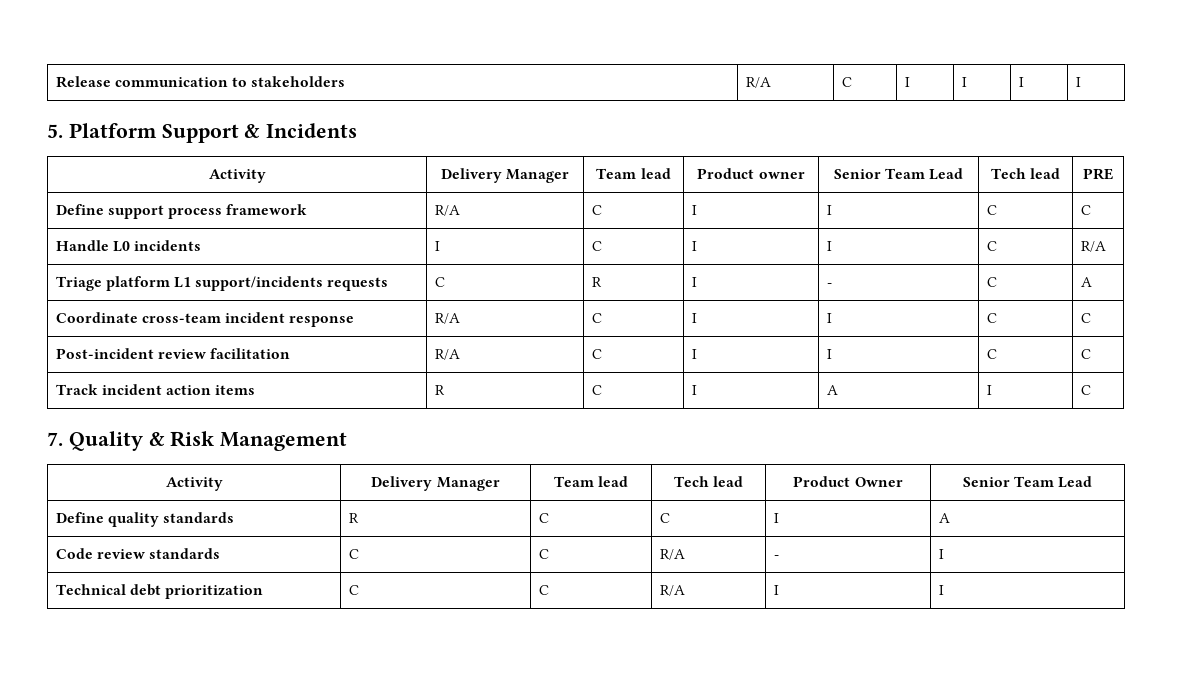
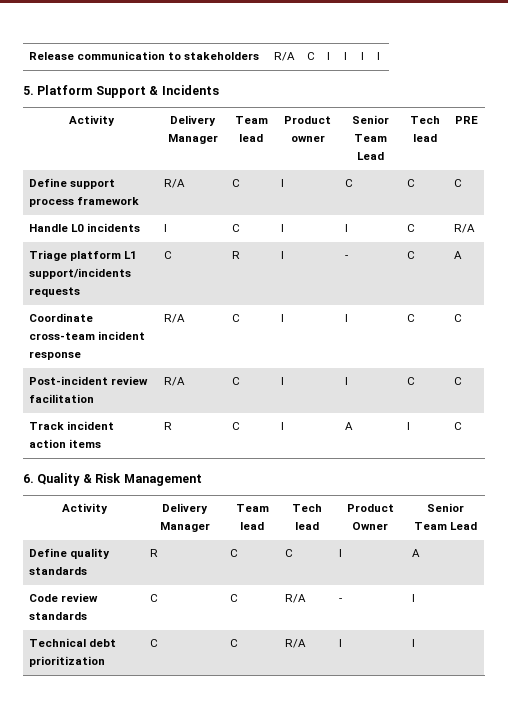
[826,205,832,215] I -> [344,179,353,187] C
[47,432,63,446] 7. -> [23,474,34,483] 6.

